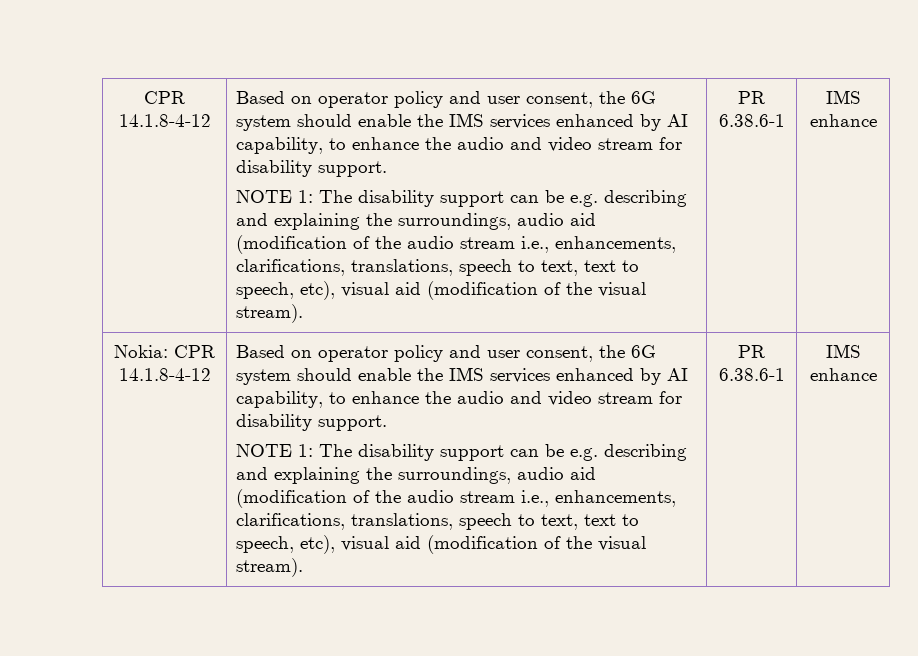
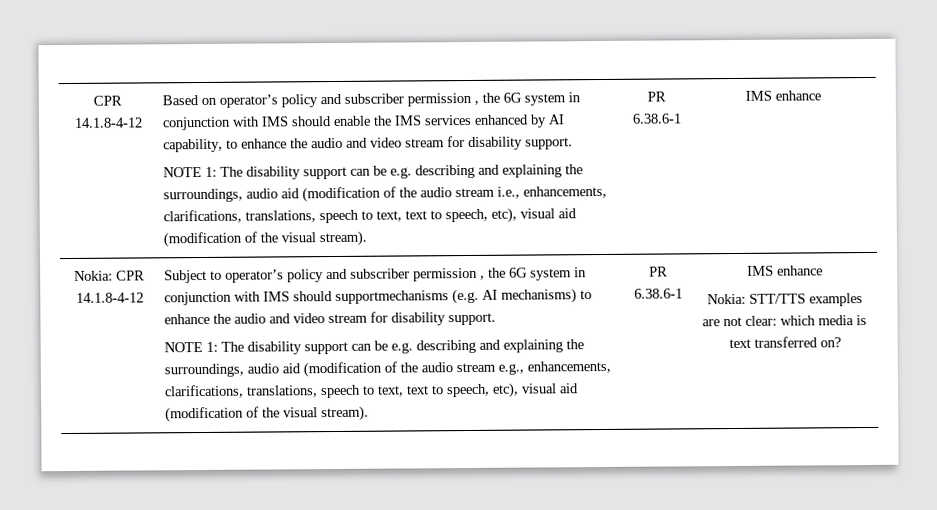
[144,91,185,104] [118,114,211,127] [235,91,656,108] [235,115,291,131] CPR 14.1.8-4-12 | Based on operator policy and user consent, the 6G system -> [93,95,122,106] [73,117,143,128] [162,92,582,108] [162,116,290,131] CPR 14.1.8-4-12 | Based on operator’s policy and subscriber permission , the 6G system in conjunction with IMS
[235,345,656,362] [235,367,688,385] [235,391,323,408] Based on operator policy and user consent, the 6G system should enable the IMS services enhanced by AI capability, -> [164,267,588,284] [164,288,578,306] Subject to operator’s policy and subscriber permission , the 6G system in conjunction with IMS should supportmechanisms (e.g. AI mechanisms)
[520,490,549,507] i.e., -> [498,363,525,375] e.g.,
(877, 374) none -> [706,293,863,307] [702,315,867,327] [728,336,841,349] // Nokia: STT/TTS examples are not clear: which media is text transferred on?

